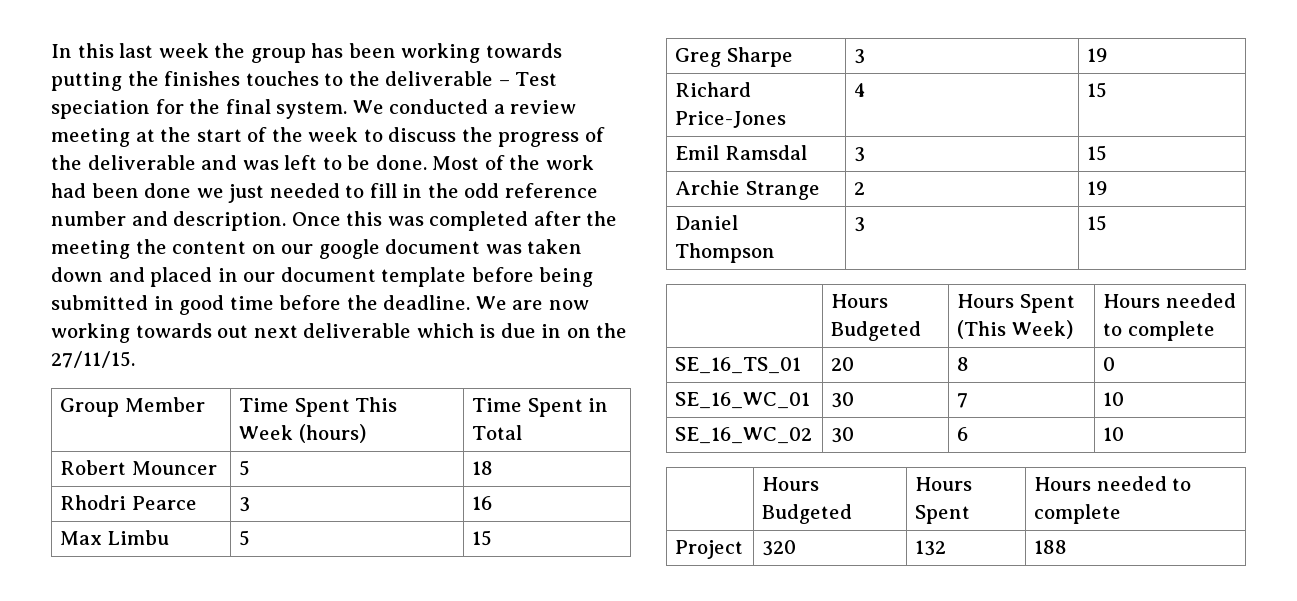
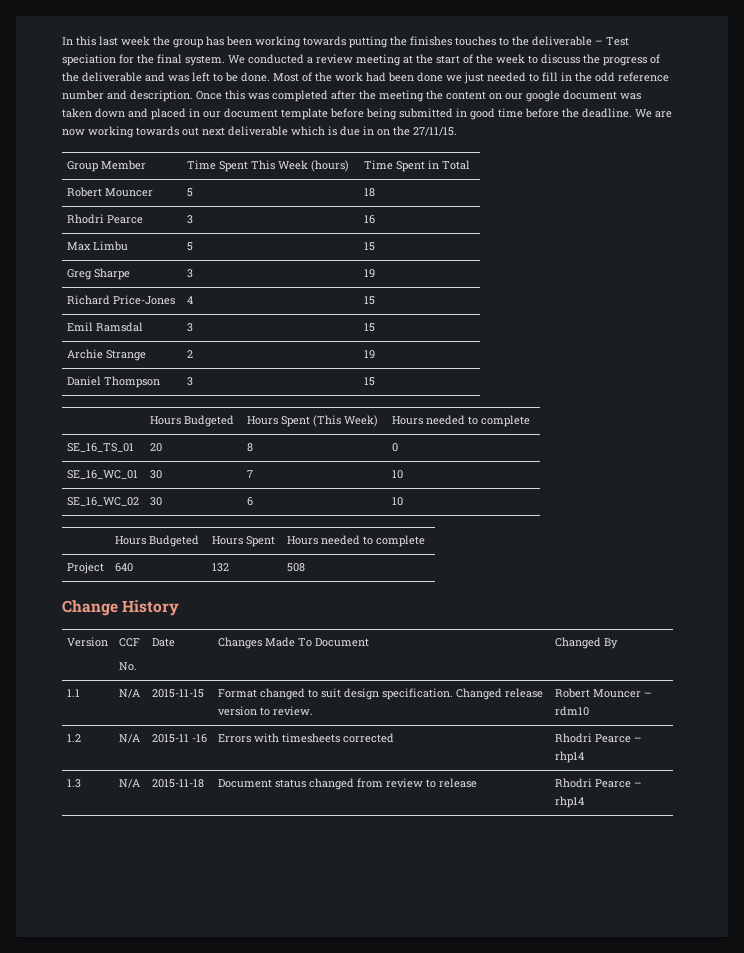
[762,540,797,556] 320 -> [115,563,134,572] 640
[1034,540,1068,554] 188 -> [287,563,306,572] [62,600,180,616] [67,637,109,647] [119,638,141,647] [119,662,138,671] [152,638,176,647] [218,637,370,649] [555,637,619,649] [67,689,81,697] [119,689,141,698] [152,689,205,698] [218,688,544,700] [218,706,314,716] [555,688,653,698] [555,706,590,716] [67,734,82,742] [119,734,141,743] [152,734,208,743] [218,733,395,743] [555,733,643,743] [555,751,585,763] [67,779,82,788] [119,779,141,788] [152,779,205,788] [218,778,478,790] [555,778,643,788] [555,796,585,808] 508 // Change History // Version | CCF // No. | Date | Changes Made To Document | Changed By // 1.1 | N/A | 2015-11-15 | Format changed to suit design specification. Changed release version to review. | Robert Mouncer – rdm10 // 1.2 | N/A | 2015-11 -16 | Errors with timesheets corrected | Rhodri Pearce – rhp14 // 1.3 | N/A | 2015-11-18 | Document status changed from review to release | Rhodri Pearce – rhp14

